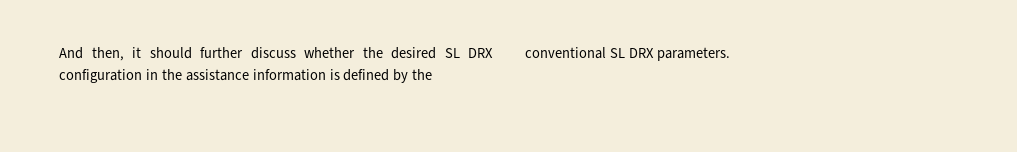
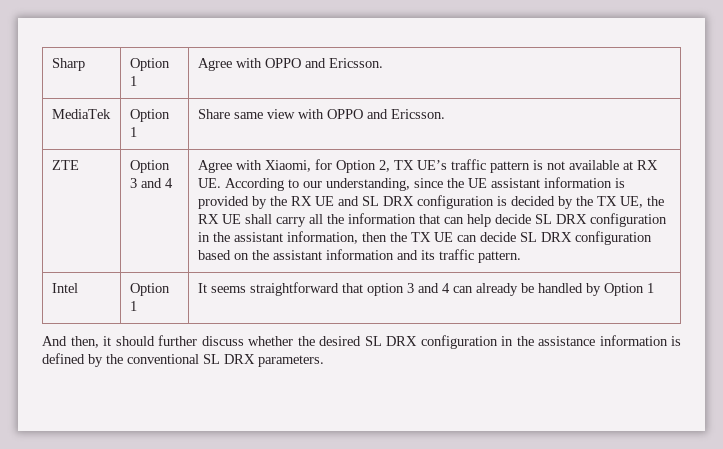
(59, 53) none -> [51,58,85,71] [129,58,170,71] [129,76,137,86] [197,58,383,71] [51,109,111,119] [129,109,170,122] [129,127,137,137] [197,109,445,119] [51,160,79,170] [129,160,170,173] [129,178,173,188] [197,159,658,173] [197,177,625,191] [197,195,664,209] [197,213,667,227] [197,231,652,245] [197,249,521,263] [51,283,78,293] [129,283,170,296] [129,301,137,311] [197,282,654,296] Sharp | Option 1 | Agree with OPPO and Ericsson. // MediaTek | Option 1 | Share same view with OPPO and Ericsson. // ZTE | Option 3 and 4 | Agree with Xiaomi, for Option 2, TX UE’s traffic pattern is not available at RX UE. According to our understanding, since the UE assistant information is provided by the RX UE and SL DRX configuration is decided by the TX UE, the RX UE shall carry all the information that can help decide SL DRX configuration in the assistant information, then the TX UE can decide SL DRX configuration based on the assistant information and its traffic pattern. // Intel | Option 1 | It seems straightforward that option 3 and 4 can already be handled by Option 1 //

